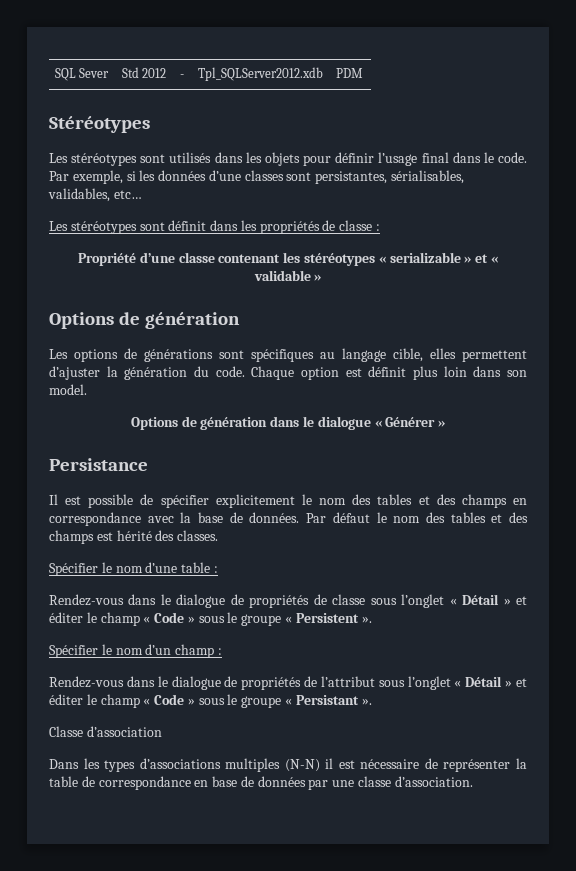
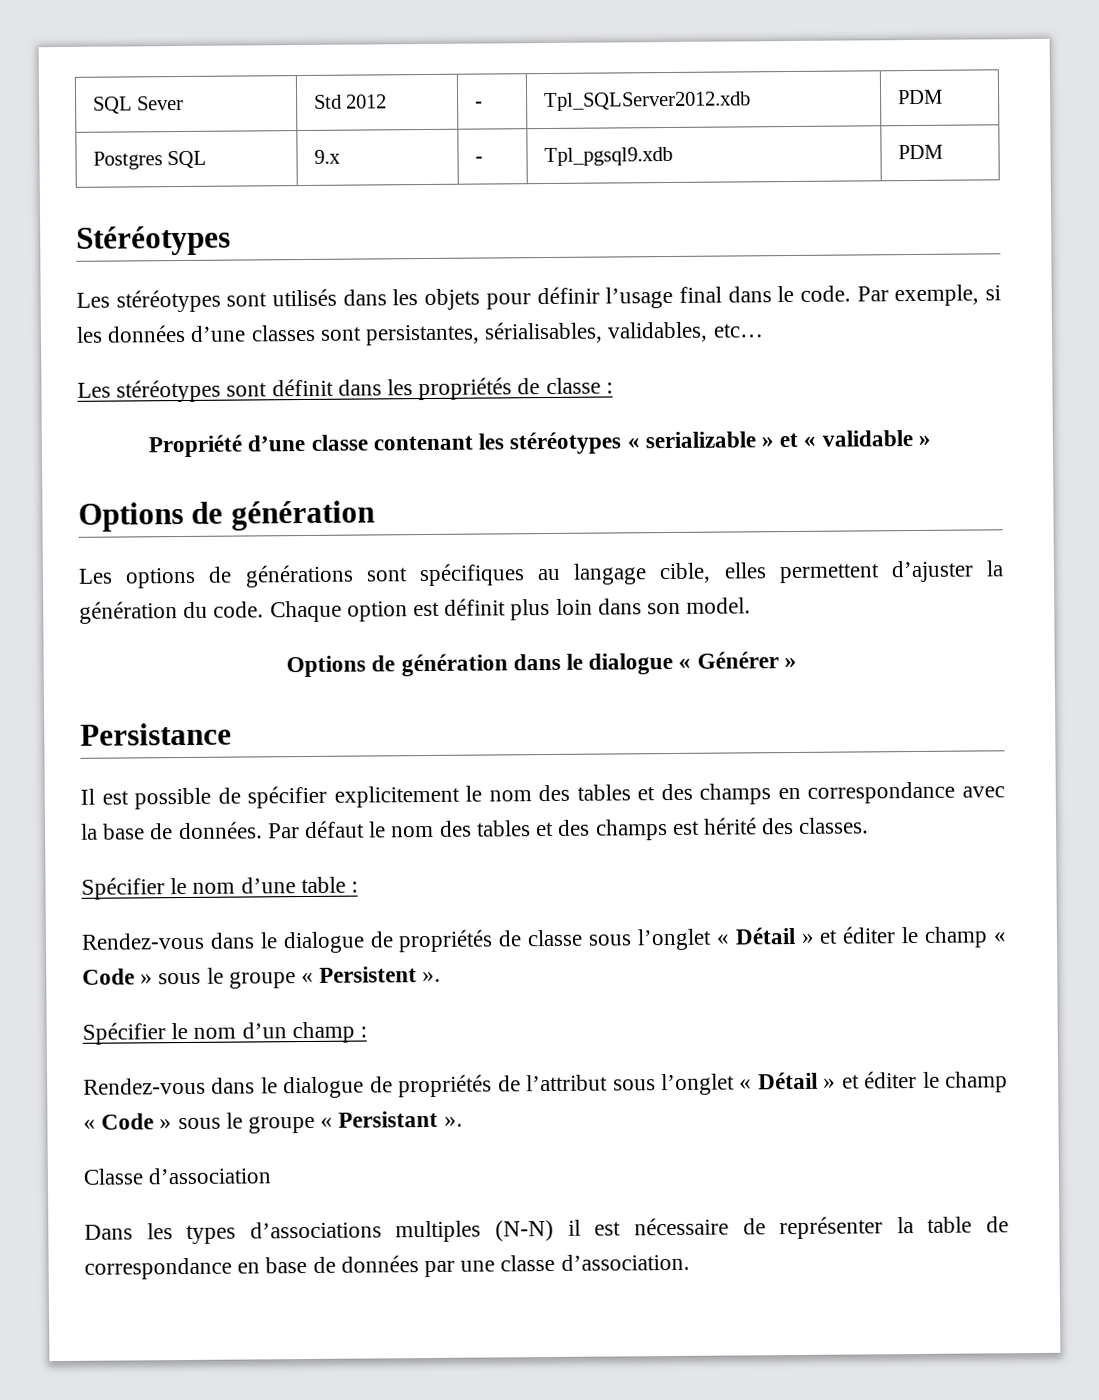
(363, 73) none -> [92,150,208,170] [313,149,340,164] [474,156,483,163] [543,146,673,167] [897,144,943,160] // Postgres SQL | 9.x | - | Tpl_pgsql9.xdb | PDM

